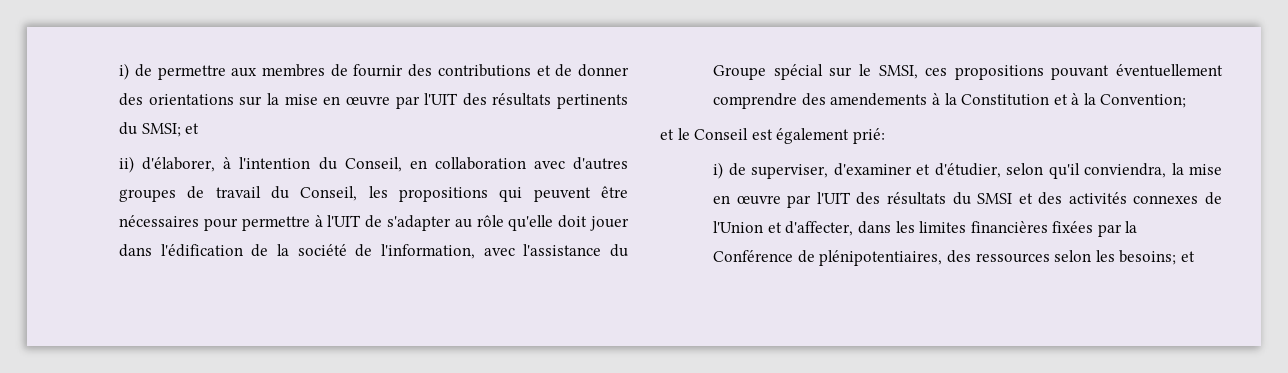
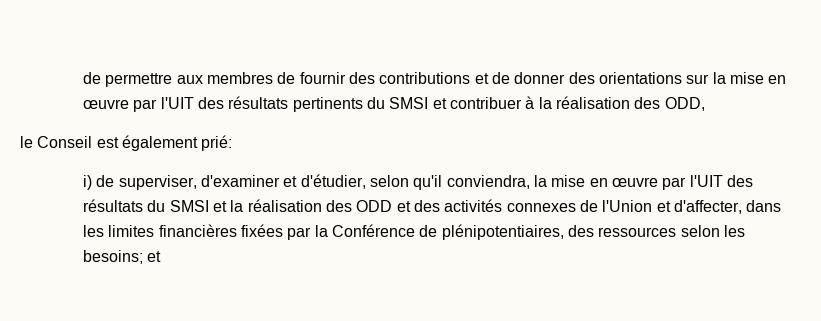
[119,63,130,80] i) -> (83, 78) none
[141,123,200,137] [119,156,628,173] [119,186,628,202] [119,215,629,231] [119,244,628,259] [713,64,1223,80] [713,93,1187,109] [660,129,674,140] SMSI; et // ii) d'élaborer, à l'intention du Conseil, en collaboration avec d'autres groupes de travail du Conseil, les propositions qui peuvent être nécessaires pour permettre à l'UIT de s'adapter au rôle qu'elle doit jouer dans l'édification de la société de l'information, avec l'assistance du Groupe spécial sur le SMSI, ces propositions pouvant éventuellement comprendre des amendements à la Constitution et à la Convention; // et -> [389,96,705,111] SMSI et contribuer à la réalisation des ODD, //
(1033, 198) none -> [230,199,411,212] la réalisation des ODD et

